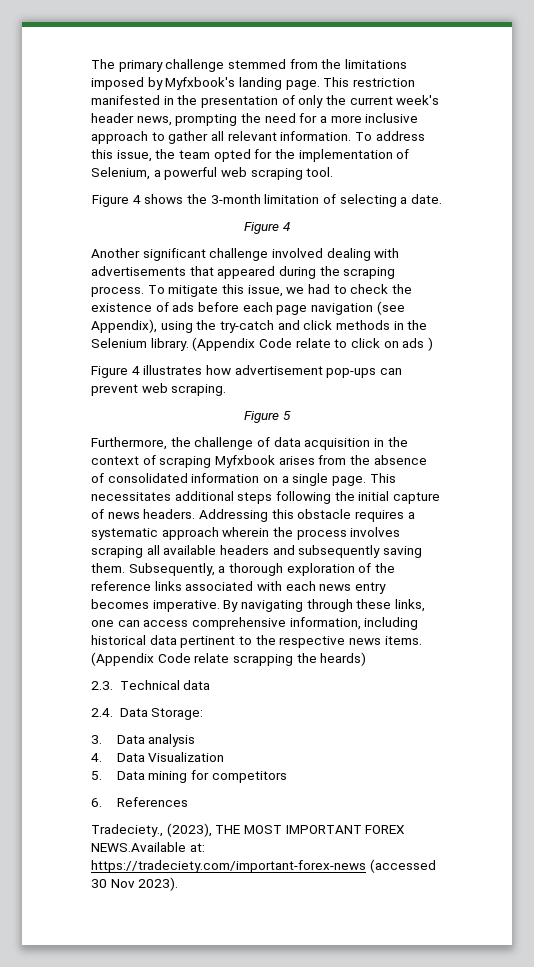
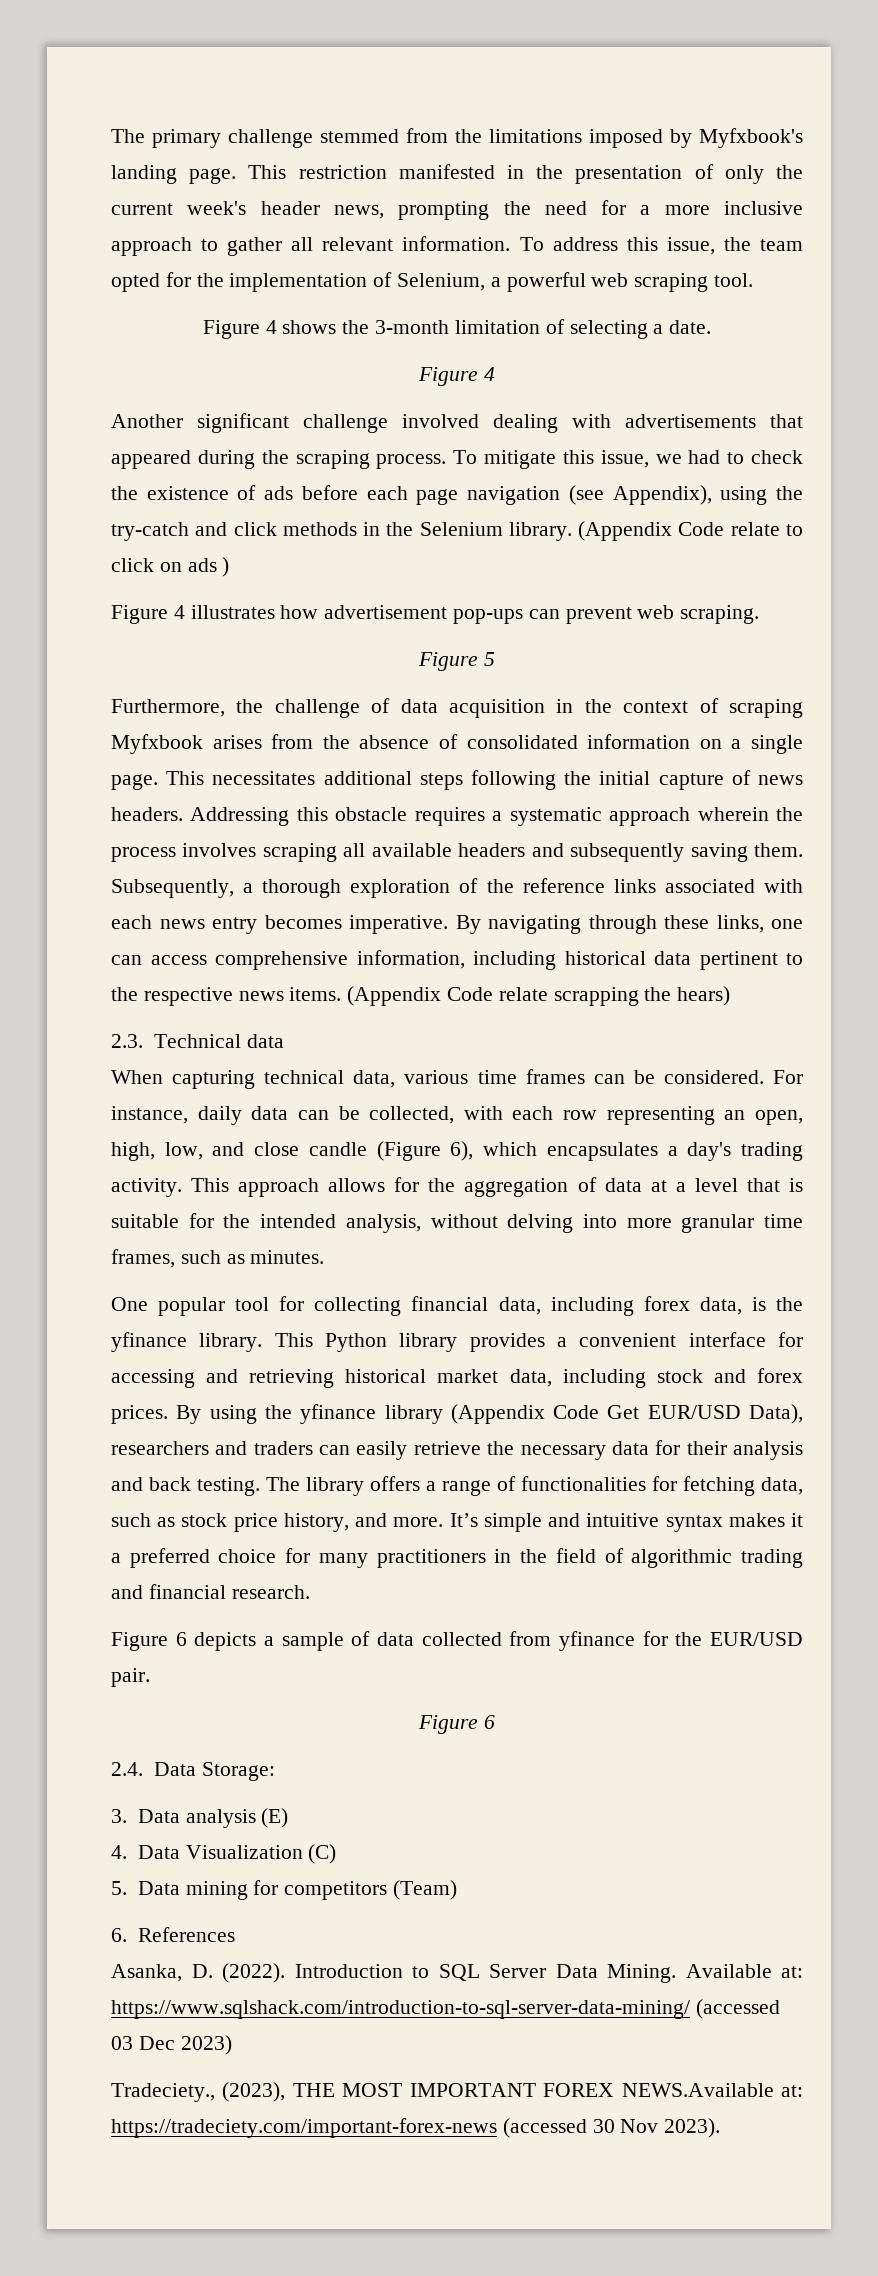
[320,652,367,666] heards) -> [677,986,731,1006] hears)
(211, 685) none -> [111,1069,804,1089] [111,1106,803,1125] [111,1141,804,1161] [111,1177,804,1197] [111,1213,803,1233] [111,1249,325,1268] [111,1296,803,1316] [111,1332,803,1352] [111,1368,803,1388] [111,1404,803,1424] [111,1440,804,1460] [111,1476,803,1496] [111,1513,804,1532] [111,1548,804,1568] [111,1584,310,1599] [111,1631,803,1651] [111,1668,150,1687] [418,1715,495,1734] // When capturing technical data, various time frames can be considered. For instance, daily data can be collected, with each row representing an open, high, low, and close candle (Figure 6), which encapsulates a day's trading activity. This approach allows for the aggregation of data at a level that is suitable for the intended analysis, without delving into more granular time frames, such as minutes. // One popular tool for collecting financial data, including forex data, is the yfinance library. This Python library provides a convenient interface for accessing and retrieving historical market data, including stock and forex prices. By using the yfinance library (Appendix Code Get EUR/USD Data), researchers and traders can easily retrieve the necessary data for their analysis and back testing. The library offers a range of functionalities for fetching data, such as stock price history, and more. It’s simple and intuitive syntax makes it a preferred choice for many practitioners in the field of algorithmic trading and financial research. // Figure 6 depicts a sample of data collected from yfinance for the EUR/USD pair. // Figure 6
(196, 740) none -> [261,1808,289,1828] (E)
(225, 757) none -> [308,1844,337,1864] (C)
(287, 777) none -> [392,1880,457,1900] (Team)
(188, 802) none -> [111,1963,803,1983] [111,1999,780,2019] [111,2035,232,2055] // Asanka, D. (2022). Introduction to SQL Server Data Mining. Available at: https://www.sqlshack.com/introduction-to-sql-server-data-mining/ (accessed 03 Dec 2023)

